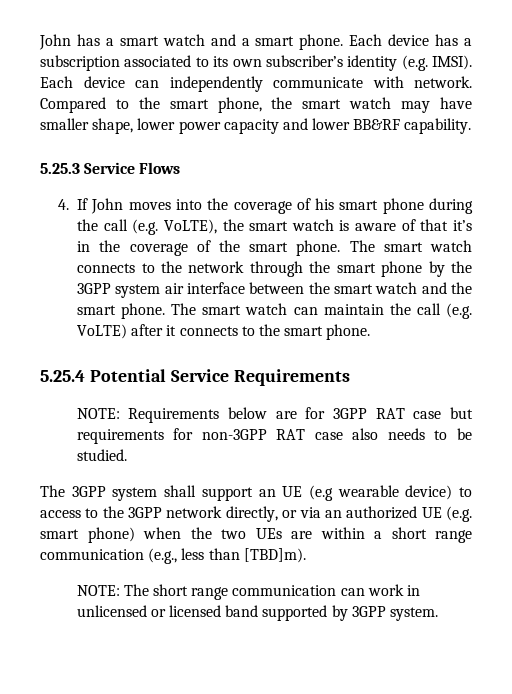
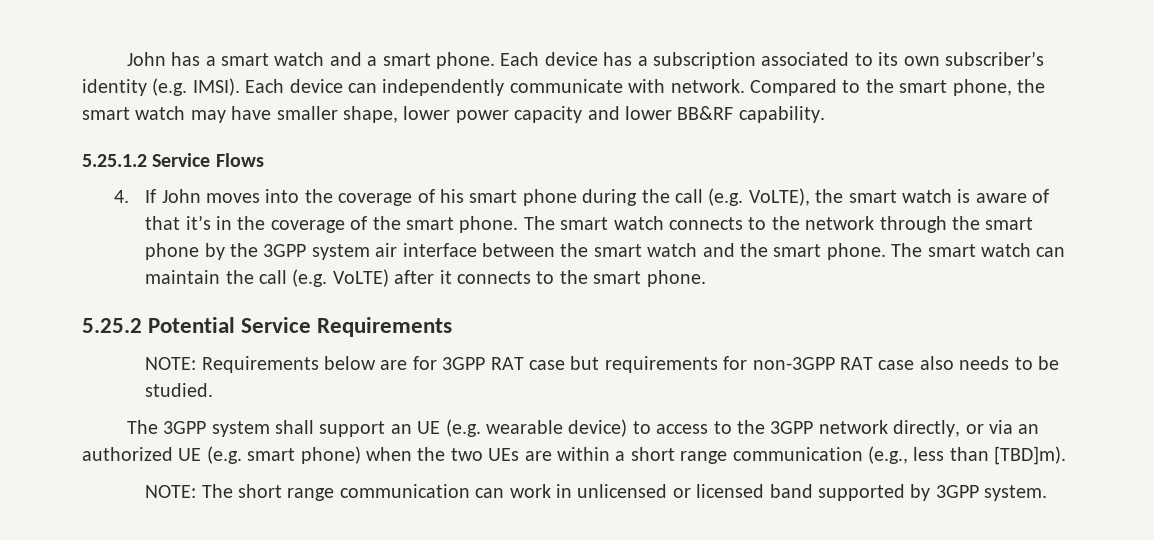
[40,163,80,174] 5.25.3 -> [82,154,147,167] 5.25.1.2
[40,370,85,382] 5.25.4 -> [82,318,142,333] 5.25.2
[308,485,333,501] (e.g -> [445,419,481,437] (e.g.

